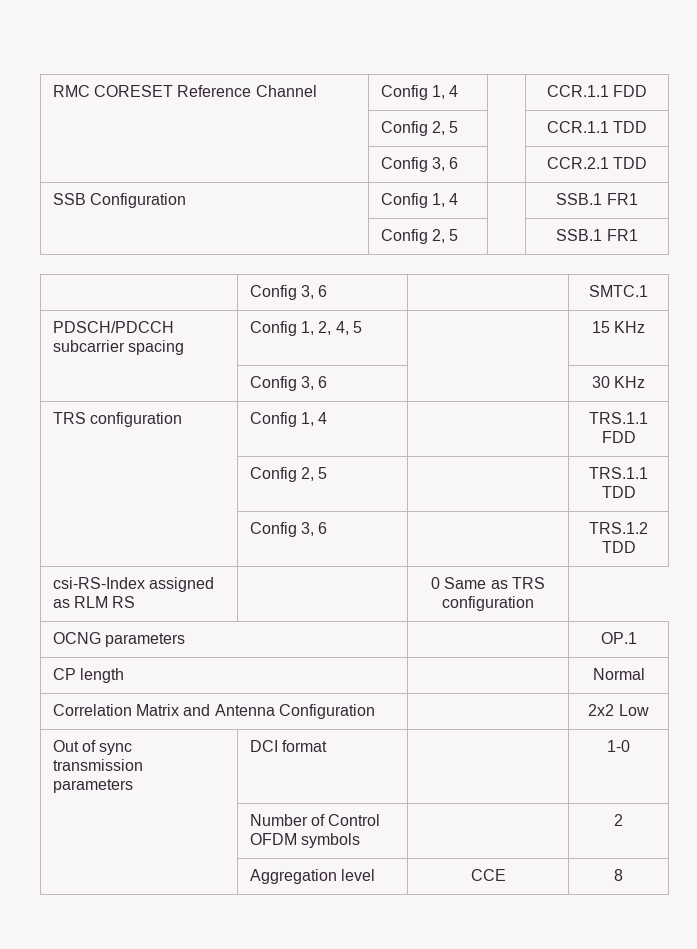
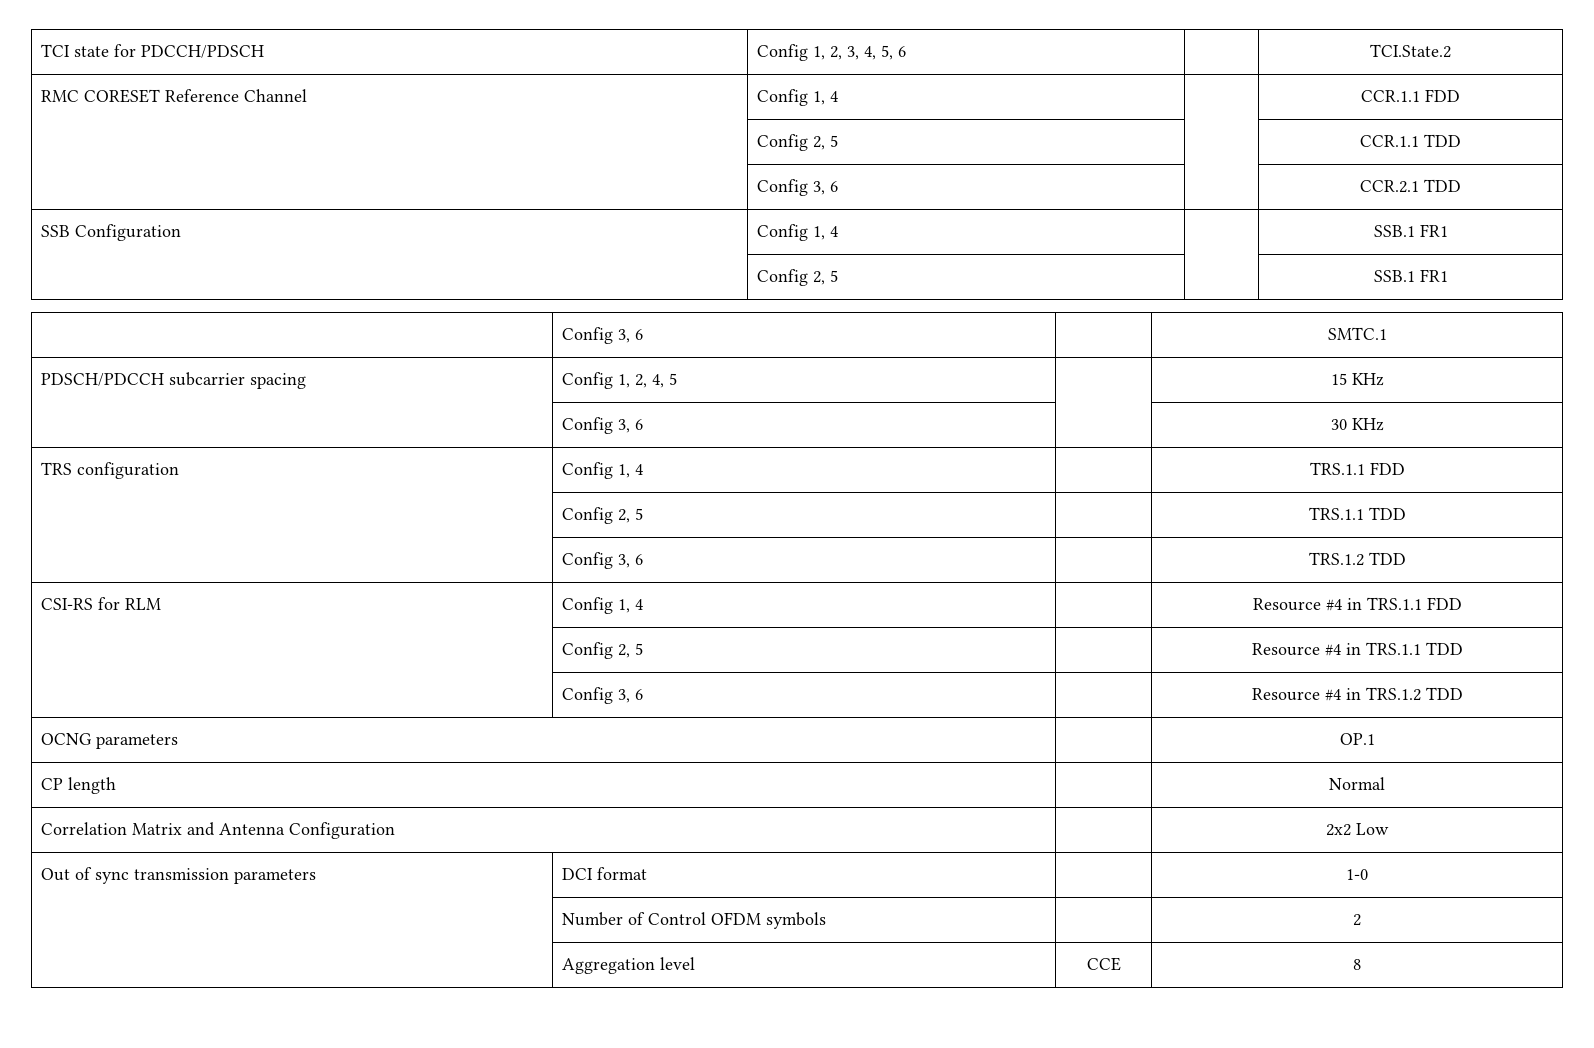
(52, 91) none -> [41,44,265,58] [757,44,907,61] [1370,44,1451,58] TCI state for PDCCH/PDSCH | Config 1, 2, 3, 4, 5, 6 | | TCI.State.2 //
[52,577,215,592] [52,596,136,608] [431,577,545,589] [442,596,534,611] csi-RS-Index assigned as RLM RS | | 0 Same as TRS configuration -> [41,597,162,610] [562,597,644,614] [1252,597,1462,611] [562,642,644,659] [1251,642,1463,656] [562,687,644,704] [1251,687,1463,701] CSI-RS for RLM | Config 1, 4 | | Resource #4 in TRS.1.1 FDD // | Config 2, 5 | | Resource #4 in TRS.1.1 TDD // | Config 3, 6 | | Resource #4 in TRS.1.2 TDD

